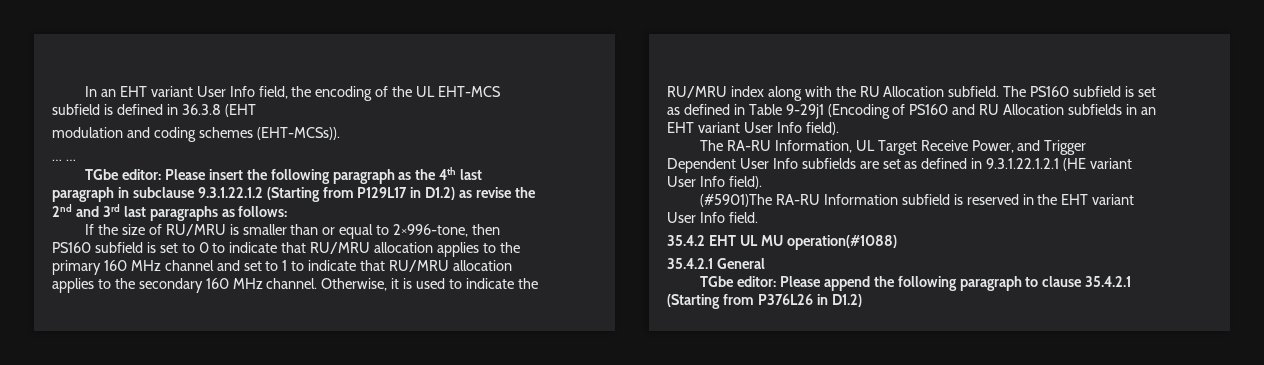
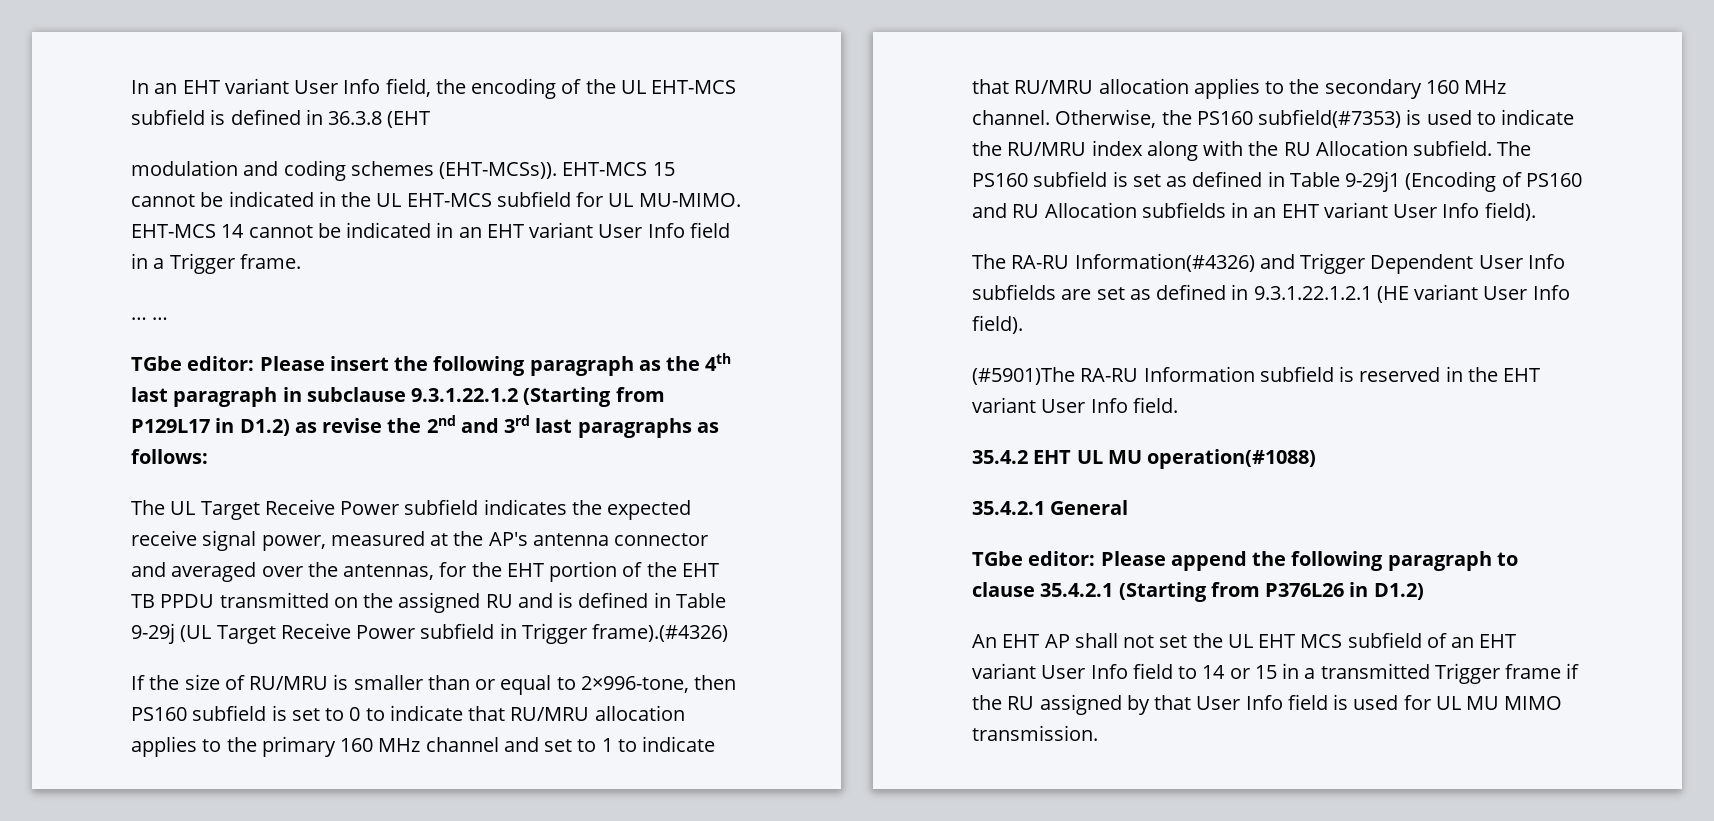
(340, 133) none -> [562,162,675,176] [131,191,741,207] [131,222,730,238] [131,253,301,274] EHT-MCS 15 cannot be indicated in the UL EHT-MCS subfield for UL MU-MIMO. EHT-MCS 14 cannot be indicated in an EHT variant User Info field in a Trigger frame.
(288, 211) none -> [131,499,692,520] [131,530,709,551] [131,561,719,582] [131,592,726,613] [131,623,729,644] // The UL Target Receive Power subfield indicates the expected receive signal power, measured at the AP's antenna connector and averaged over the antennas, for the EHT portion of the EHT TB PPDU transmitted on the assigned RU and is defined in Table 9-29j (UL Target Receive Power subfield in Trigger frame).(#4326)
[391,278,400,289] it -> [1161,109,1402,128] the PS160 subfield(#7353)
[774,140,1014,155] Information, UL Target Receive Power, -> [1074,253,1255,272] Information(#4326)
(862, 300) none -> [972,632,1517,648] [972,663,1580,684] [972,694,1563,715] [972,725,1098,741] // An EHT AP shall not set the UL EHT MCS subfield of an EHT variant User Info field to 14 or 15 in a transmitted Trigger frame if the RU assigned by that User Info field is used for UL MU MIMO transmission.

